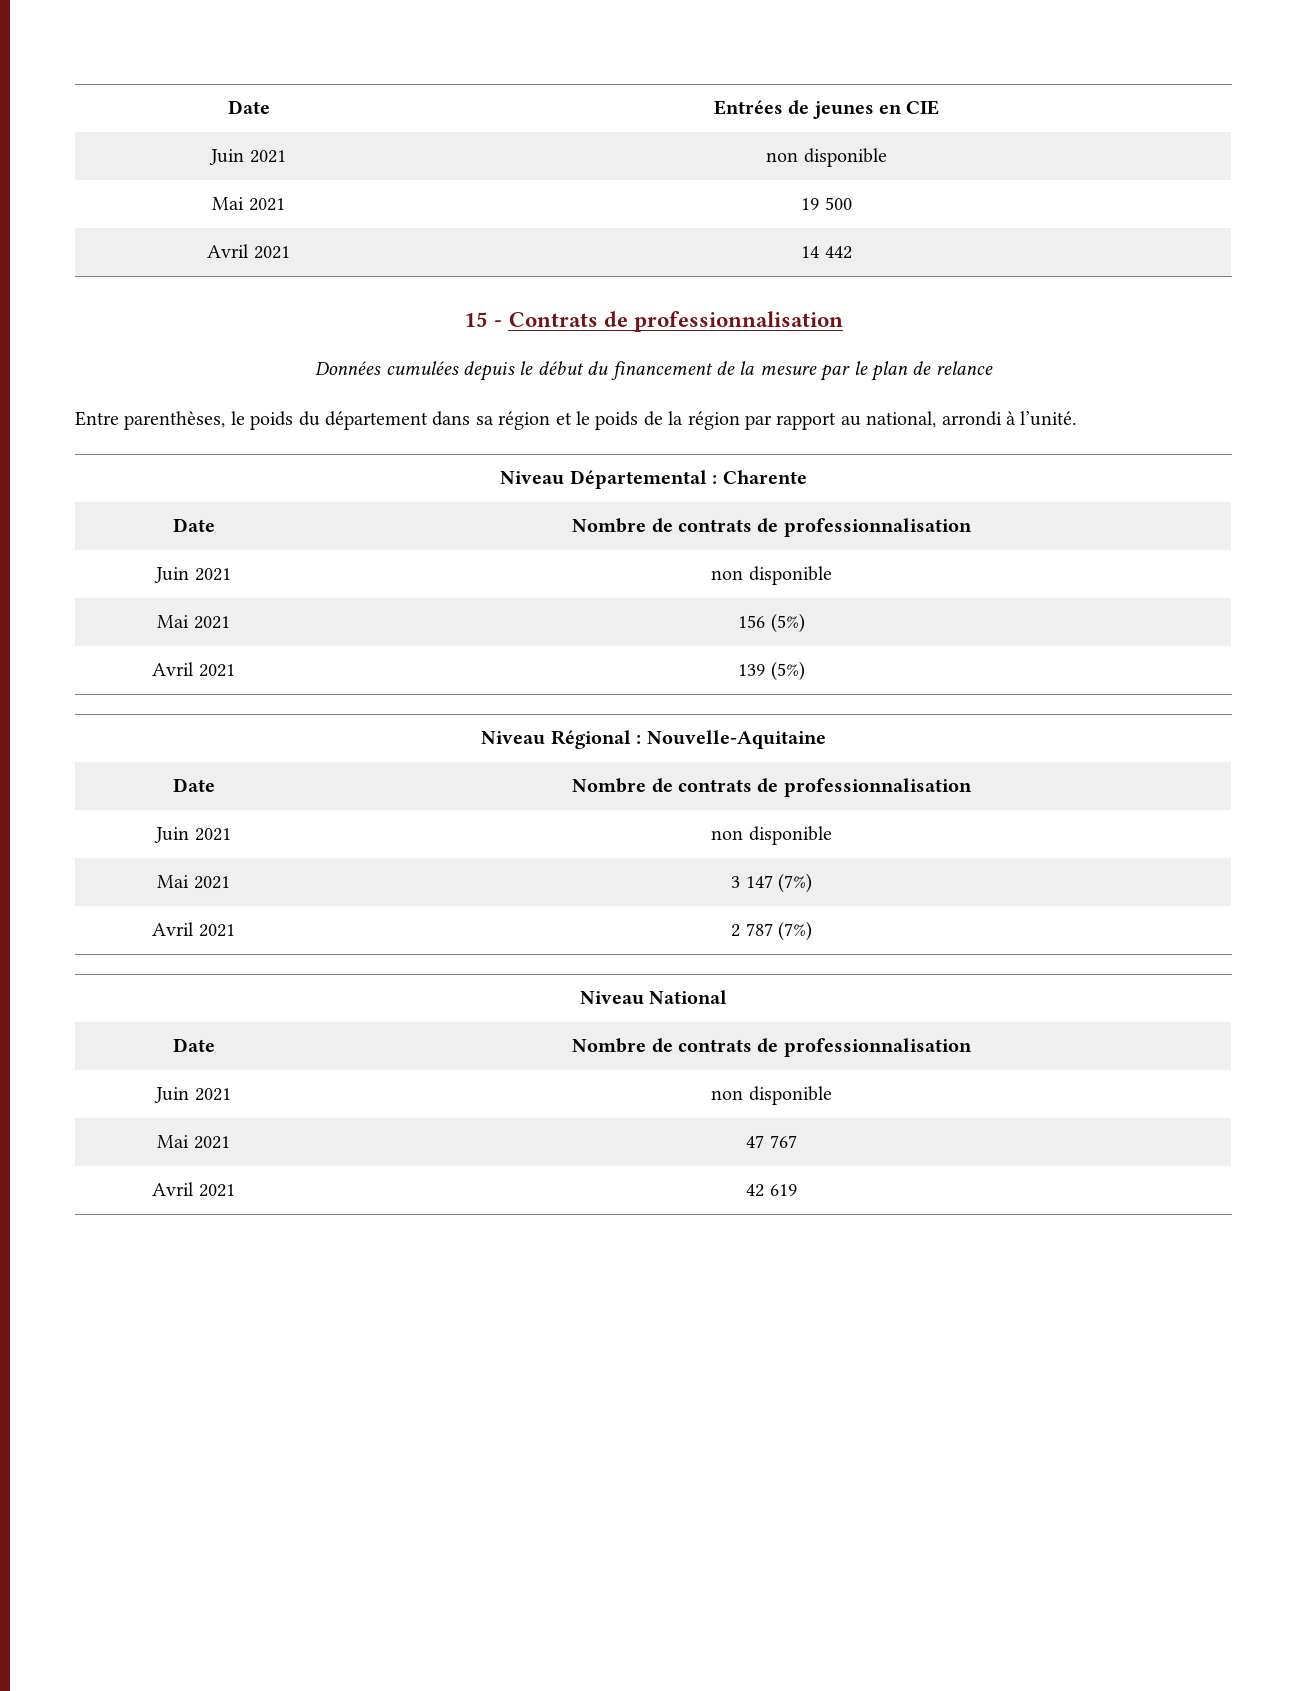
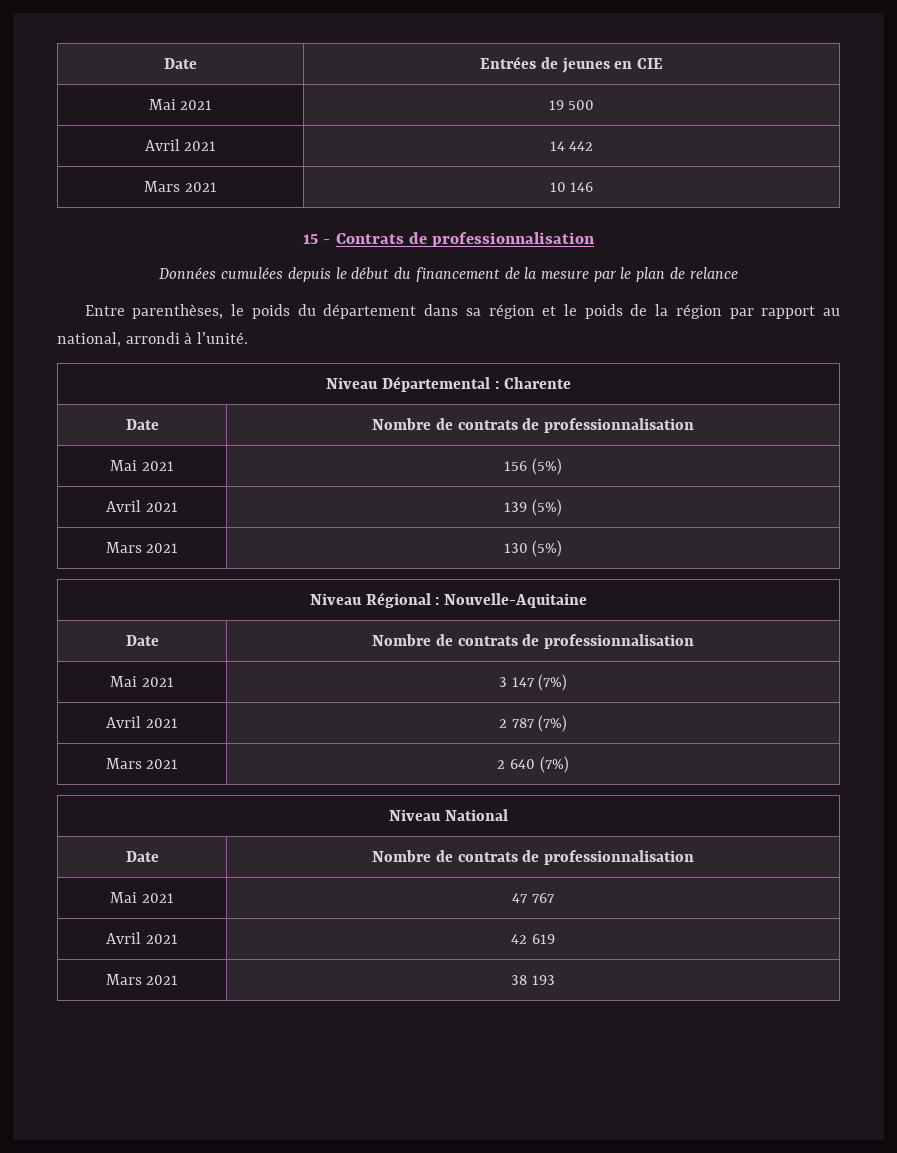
[209,149,286,165] [766,148,887,167] // Juin 2021 | non disponible -> (663, 63) none
(852, 252) none -> [144,181,217,192] [549,182,594,192] // Mars 2021 | 10 146
[154,567,231,583] [711,566,832,585] // Juin 2021 | non disponible -> (694, 425) none
(805, 671) none -> [105,542,179,553] [503,540,563,557] // Mars 2021 | 130 (5%)
[154,827,231,843] [711,826,832,845] // Juin 2021 | non disponible -> (694, 641) none
(812, 931) none -> [105,758,179,769] [497,756,569,773] // Mars 2021 | 2 640 (7%)
[154,1087,231,1103] [711,1086,832,1105] // Juin 2021 | non disponible -> (694, 857) none
(797, 1190) none -> [105,974,179,985] [511,975,555,985] // Mars 2021 | 38 193

